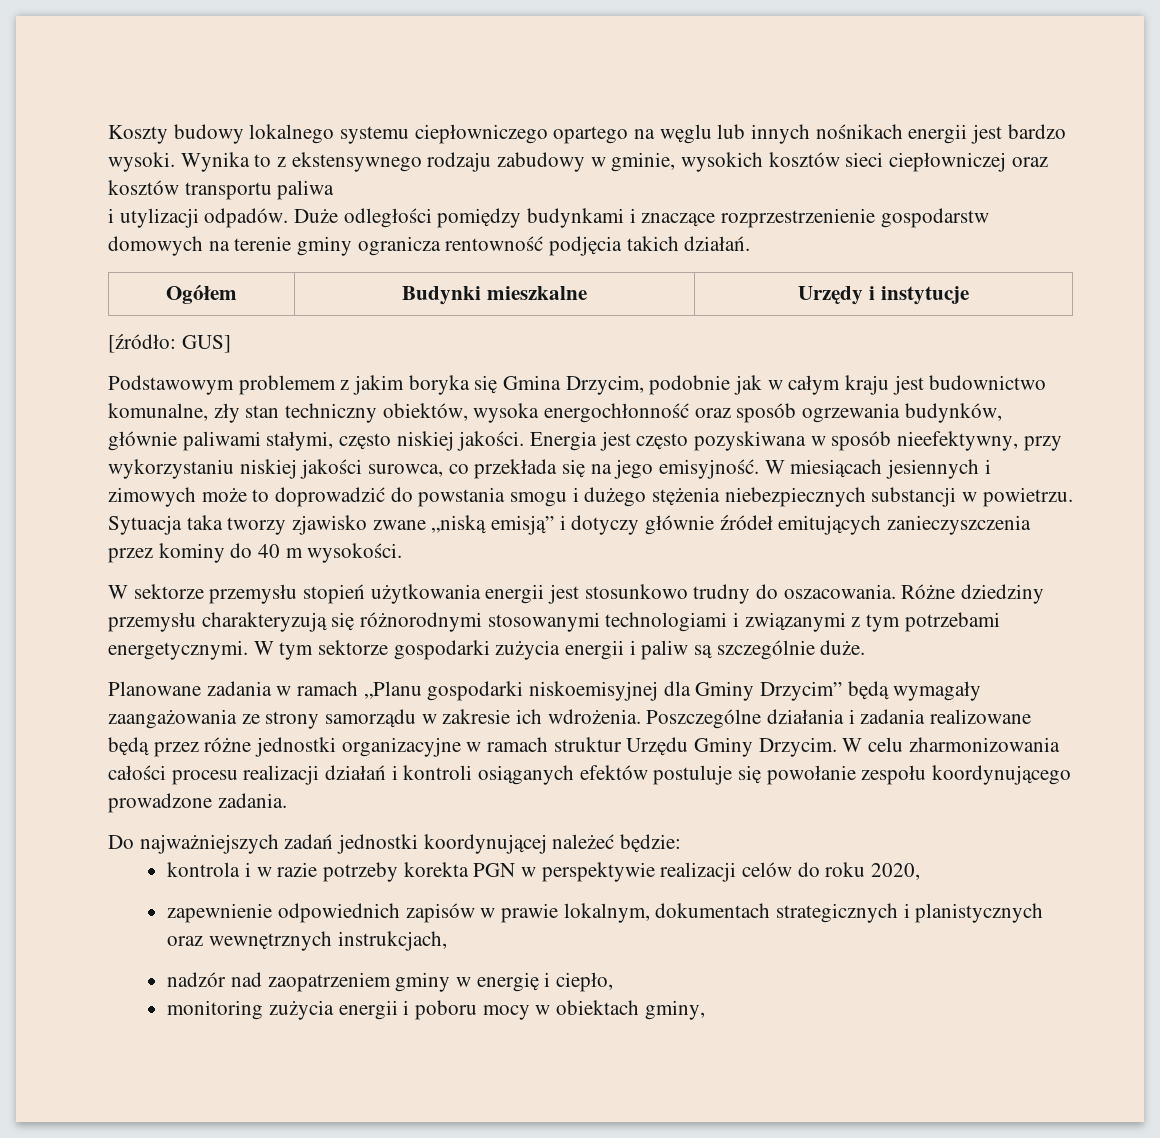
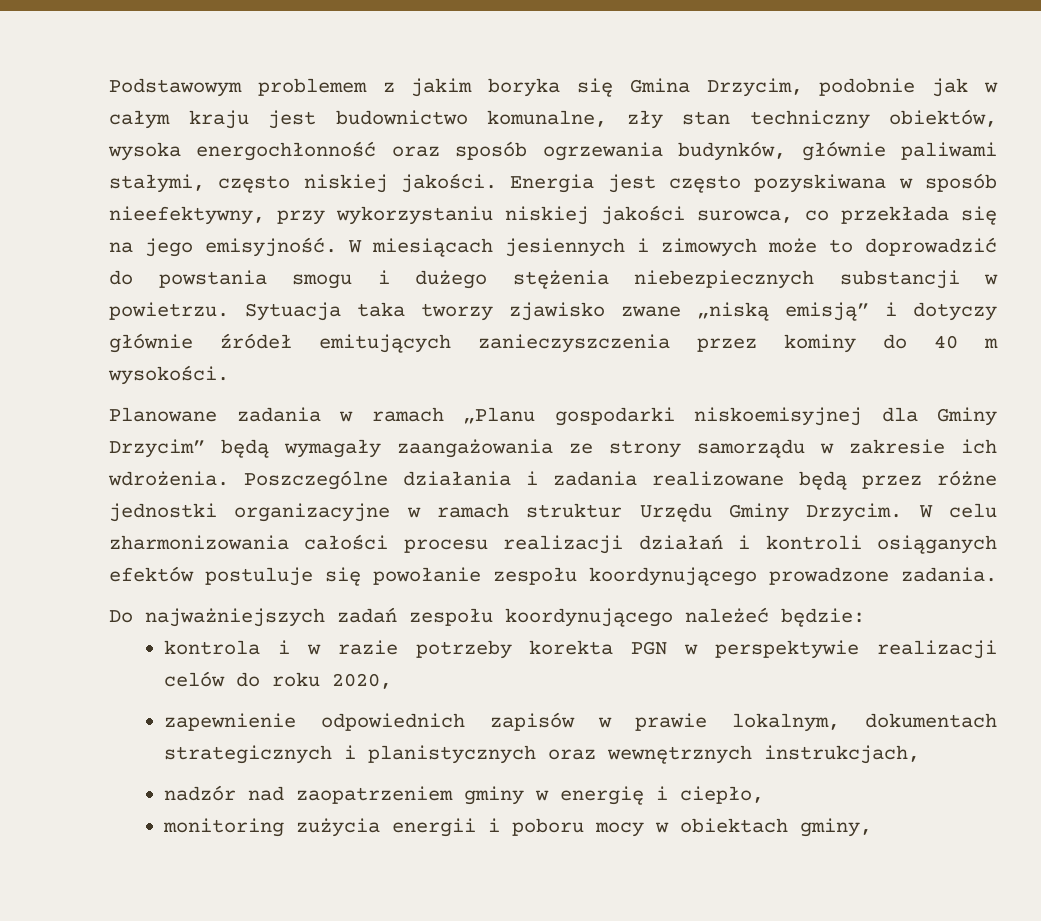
[108,124,1066,144] [108,152,1048,172] [108,180,335,200] [108,208,989,228] [108,236,751,256] [166,284,237,304] [402,286,587,305] [798,286,969,305] [108,334,231,353] Koszty budowy lokalnego systemu ciepłowniczego opartego na węglu lub innych nośnikach energii jest bardzo wysoki. Wynika to z ekstensywnego rodzaju zabudowy w gminie, wysokich kosztów sieci ciepłowniczej oraz kosztów transportu paliwa // i utylizacji odpadów. Duże odległości pomiędzy budynkami i znaczące rozprzestrzenienie gospodarstw domowych na terenie gminy ogranicza rentowność podjęcia takich działań. // Ogółem | Budynki mieszkalne | Urzędy i instytucje // [źródło: GUS] // -> (109, 87) none
[108,584,1045,604] [108,612,1000,632] [108,640,866,660] // W sektorze przemysłu stopień użytkowania energii jest stosunkowo trudny do oszacowania. Różne dziedziny przemysłu charakteryzują się różnorodnymi stosowanymi technologiami i związanymi z tym potrzebami energetycznymi. W tym sektorze gospodarki zużycia energii i paliw są szczególnie duże. -> (229, 375) none
[337,834,547,854] jednostki koordynującej -> [409,608,673,627] zespołu koordynującego

